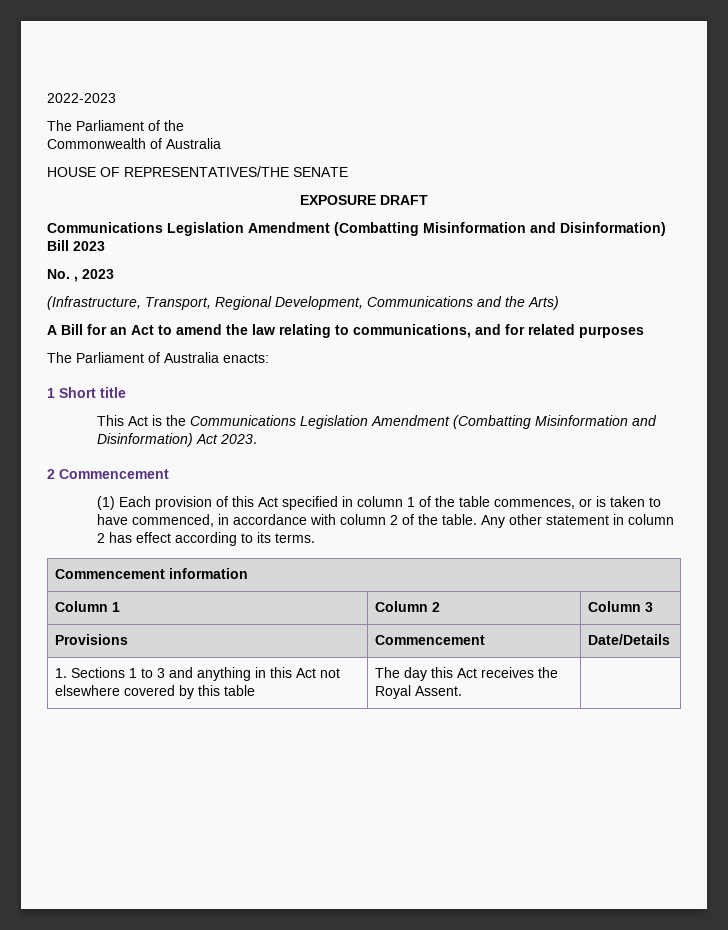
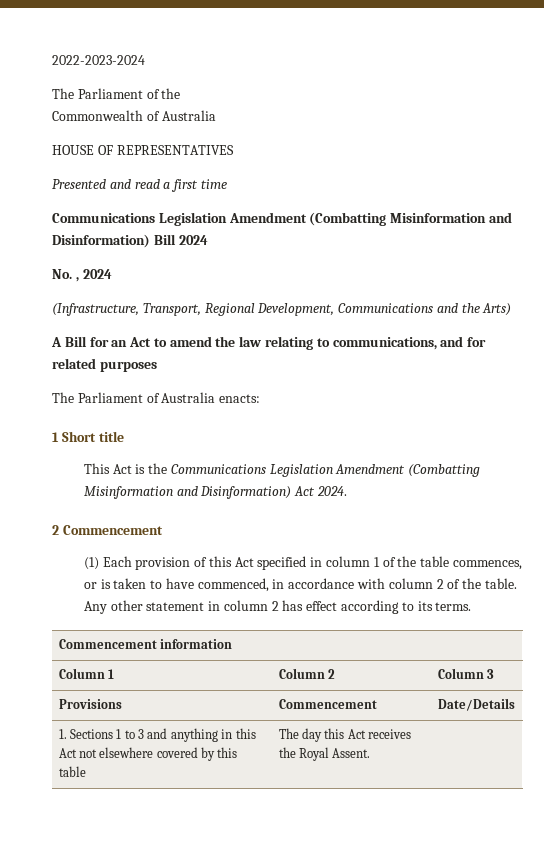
[47,93,116,103] 2022-2023 -> [52,55,145,65] 2022-2023-2024
[124,166,348,177] [300,195,428,205] REPRESENTATIVES/THE SENATE // EXPOSURE DRAFT -> [116,145,234,155] [52,179,227,192] REPRESENTATIVES // Presented and read a first time
[73,241,105,251] 2023 -> [178,235,208,245] 2024
[82,269,114,279] 2023 -> [82,269,112,279] 2024
[219,434,257,444] 2023. -> [316,486,347,496] 2024.

